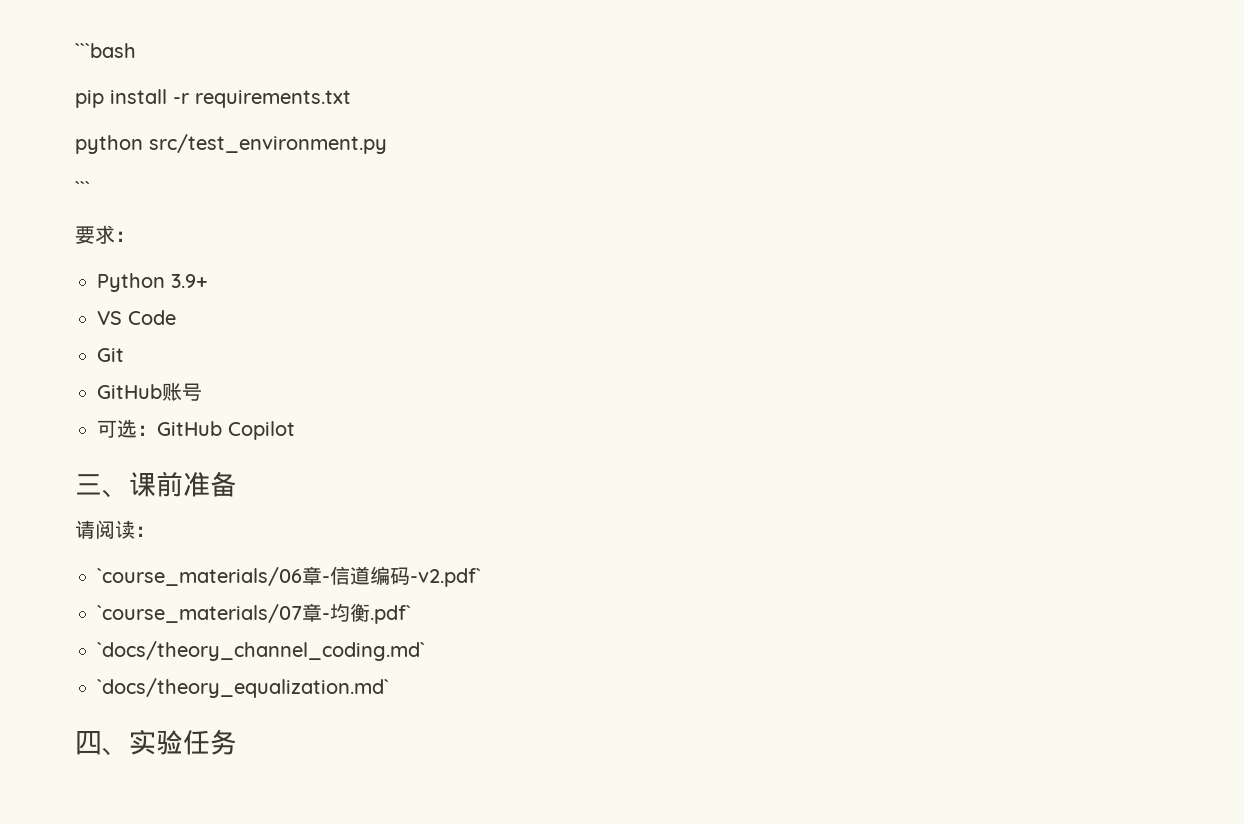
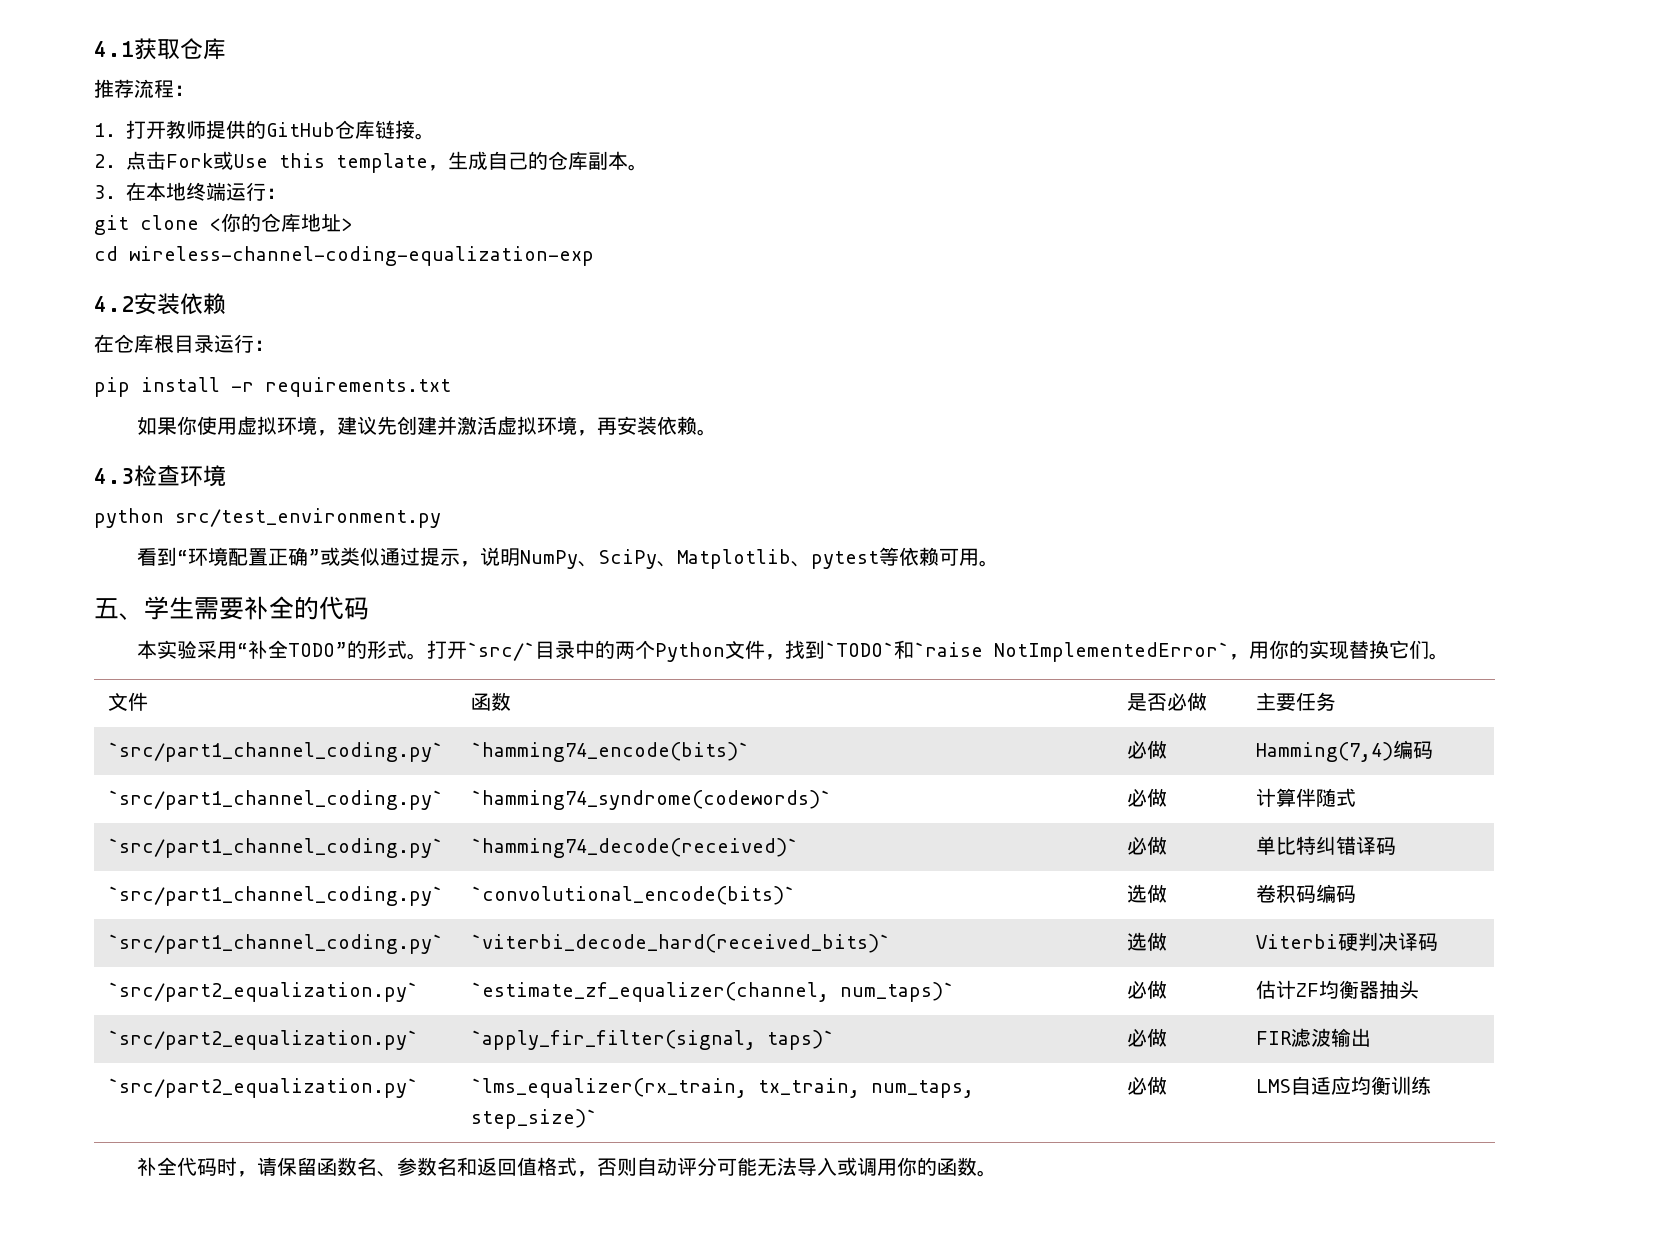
[75,43,136,58] [75,89,351,108] [75,134,387,154] [75,181,90,196] [75,225,135,244] [97,273,207,292] [97,310,176,325] [97,348,124,362] [97,382,202,401] [97,419,295,440] [75,471,237,498] [75,520,155,539] [97,566,481,587] [97,603,411,624] [97,641,425,661] [97,678,389,698] [75,729,237,756] ```bash // pip install -r requirements.txt // python src/test_environment.py // ``` // 要求： // Python 3.9+ // VS Code // Git // GitHub账号 // 可选：GitHub Copilot // 三、课前准备 // 请阅读： // `course_materials/06章-信道编码-v2.pdf` // `course_materials/07章-均衡.pdf` // `docs/theory_channel_coding.md` // `docs/theory_equalization.md` // 四、实验任务 -> [94,38,226,60] [94,79,194,98] [94,120,435,140] [94,151,648,173] [94,182,286,201] [94,213,352,235] [94,246,594,266] [94,293,226,315] [94,334,274,353] [94,377,451,397] [137,416,718,436] [94,465,226,487] [94,508,441,528] [137,547,1000,569] [94,596,369,620] [137,640,1450,662] [107,692,148,711] [470,692,511,711] [1126,692,1207,711] [1255,692,1336,711] [107,742,443,762] [470,742,749,762] [1126,740,1167,759] [1255,740,1433,762] [107,790,443,810] [470,790,831,810] [1126,788,1167,807] [1255,788,1356,807] [107,838,443,858] [470,838,798,858] [1126,836,1167,855] [1255,836,1396,855] [107,886,443,906] [470,886,795,905] [1126,884,1167,903] [1255,884,1356,903] [107,934,443,954] [470,934,890,953] [1126,932,1167,951] [1255,932,1438,952] [107,982,418,1002] [470,982,954,1002] [1126,980,1167,999] [1255,980,1419,999] [107,1030,418,1050] [470,1030,834,1050] [1126,1028,1167,1047] [1255,1028,1371,1047] [107,1078,418,1098] [470,1078,974,1098] [470,1109,597,1129] [1126,1076,1167,1095] [1255,1076,1431,1095] [137,1157,998,1177] 4.1获取仓库 // 推荐流程： // 1.打开教师提供的GitHub仓库链接。 // 2.点击Fork或Use this template，生成自己的仓库副本。 // 3.在本地终端运行： // git clone <你的仓库地址> // cd wireless-channel-coding-equalization-exp // 4.2安装依赖 // 在仓库根目录运行： // pip install -r requirements.txt // 如果你使用虚拟环境，建议先创建并激活虚拟环境，再安装依赖。 // 4.3检查环境 // python src/test_environment.py // 看到“环境配置正确”或类似通过提示，说明NumPy、SciPy、Matplotlib、pytest等依赖可用。 // 五、学生需要补全的代码 // 本实验采用“补全TODO”的形式。打开`src/`目录中的两个Python文件，找到`TODO`和`raise NotImplementedError`，用你的实现替换它们。 // 文件 | 函数 | 是否必做 | 主要任务 // `src/part1_channel_coding.py` | `hamming74_encode(bits)` | 必做 | Hamming(7,4)编码 // `src/part1_channel_coding.py` | `hamming74_syndrome(codewords)` | 必做 | 计算伴随式 // `src/part1_channel_coding.py` | `hamming74_decode(received)` | 必做 | 单比特纠错译码 // `src/part1_channel_coding.py` | `convolutional_encode(bits)` | 选做 | 卷积码编码 // `src/part1_channel_coding.py` | `viterbi_decode_hard(received_bits)` | 选做 | Viterbi硬判决译码 // `src/part2_equalization.py` | `estimate_zf_equalizer(channel, num_taps)` | 必做 | 估计ZF均衡器抽头 // `src/part2_equalization.py` | `apply_fir_filter(signal, taps)` | 必做 | FIR滤波输出 // `src/part2_equalization.py` | `lms_equalizer(rx_train, tx_train, num_taps, step_size)` | 必做 | LMS自适应均衡训练 // 补全代码时，请保留函数名、参数名和返回值格式，否则自动评分可能无法导入或调用你的函数。

